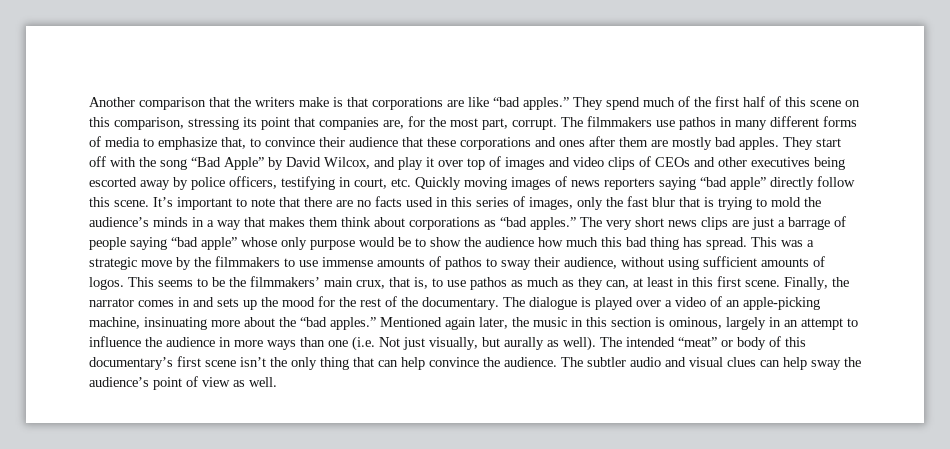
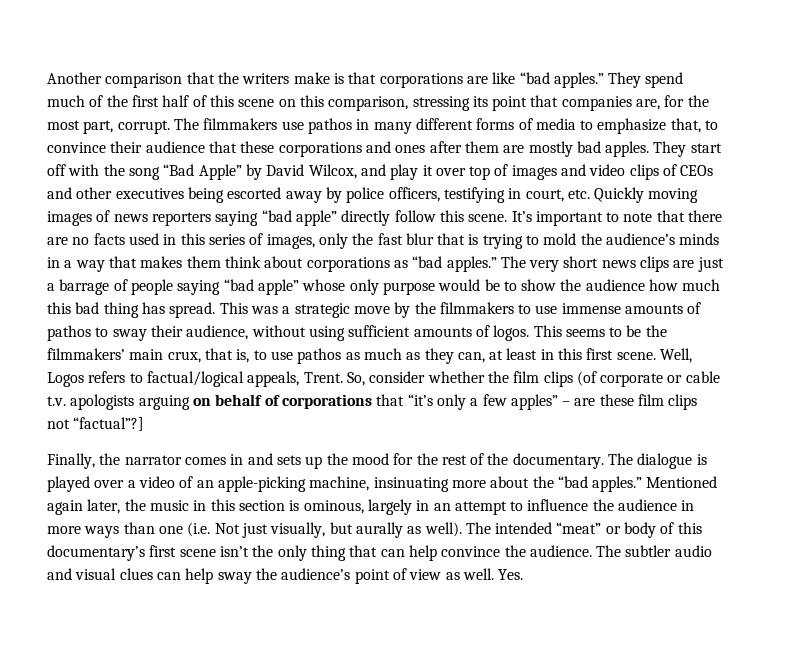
(780, 283) none -> [660,348,693,363] [47,371,720,387] [47,394,698,410] [47,417,145,431] Well, Logos refers to factual/logical appeals, Trent. So, consider whether the film clips (of corporate or cable t.v. apologists arguing on behalf of corporations that “it’s only a few apples” – are these film clips not “factual”?] //
(277, 382) none -> [498,569,524,580] Yes.

